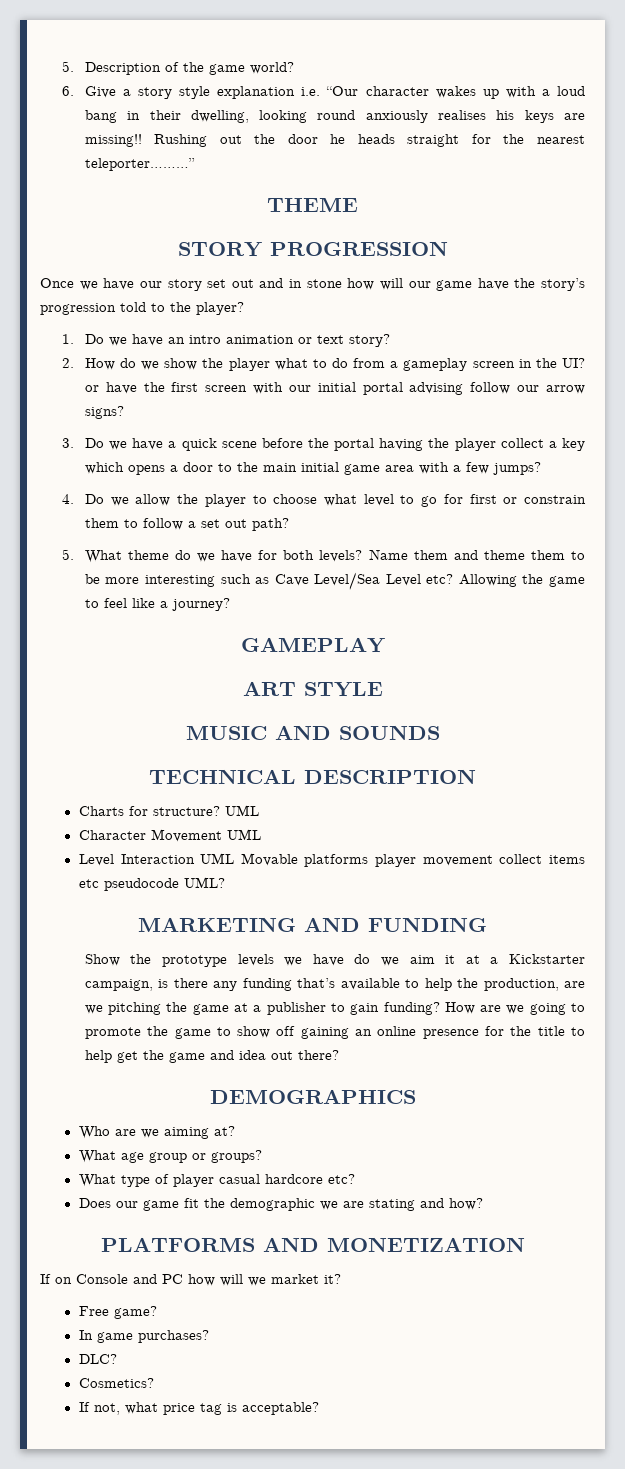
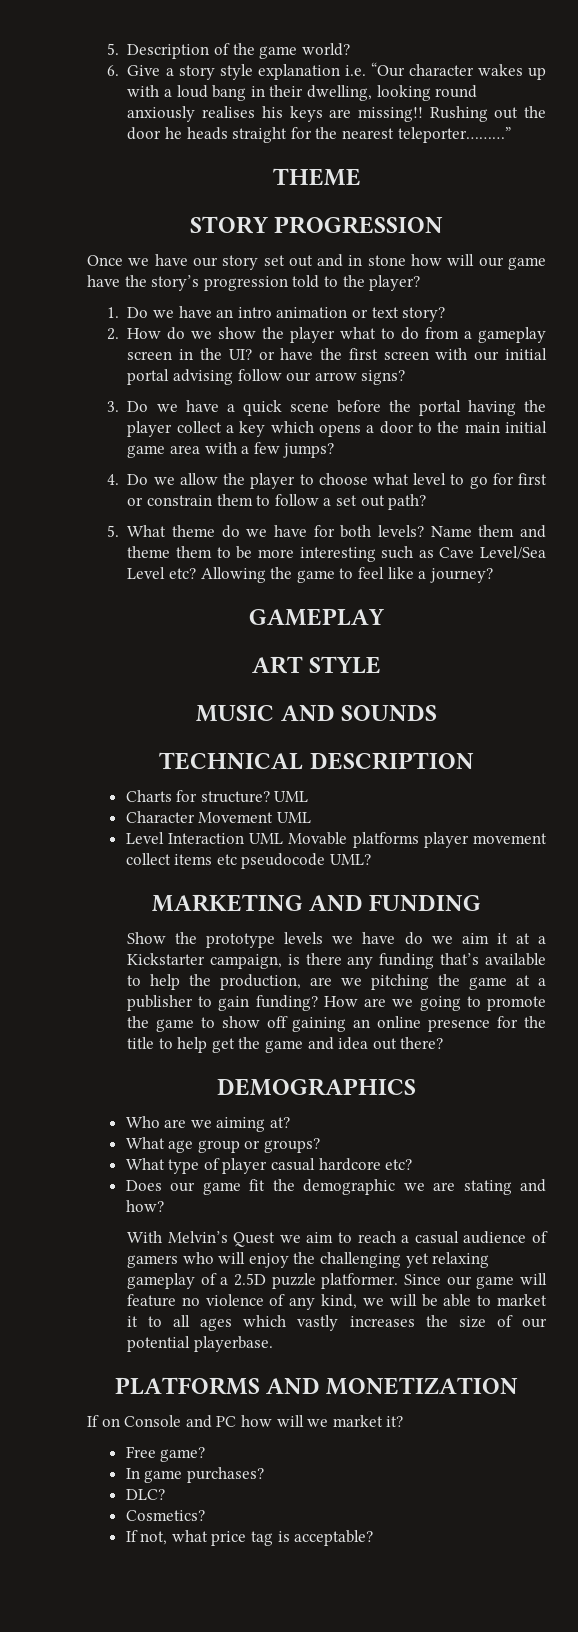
(483, 1204) none -> [126,1231,548,1247] [126,1252,490,1268] [126,1273,547,1289] [126,1294,547,1310] [126,1315,547,1331] [126,1336,273,1352] // With Melvin’s Quest we aim to reach a casual audience of gamers who will enjoy the challenging yet relaxing gameplay of a 2.5D puzzle platformer. Since our game will feature no violence of any kind, we will be able to market it to all ages which vastly increases the size of our potential playerbase.

